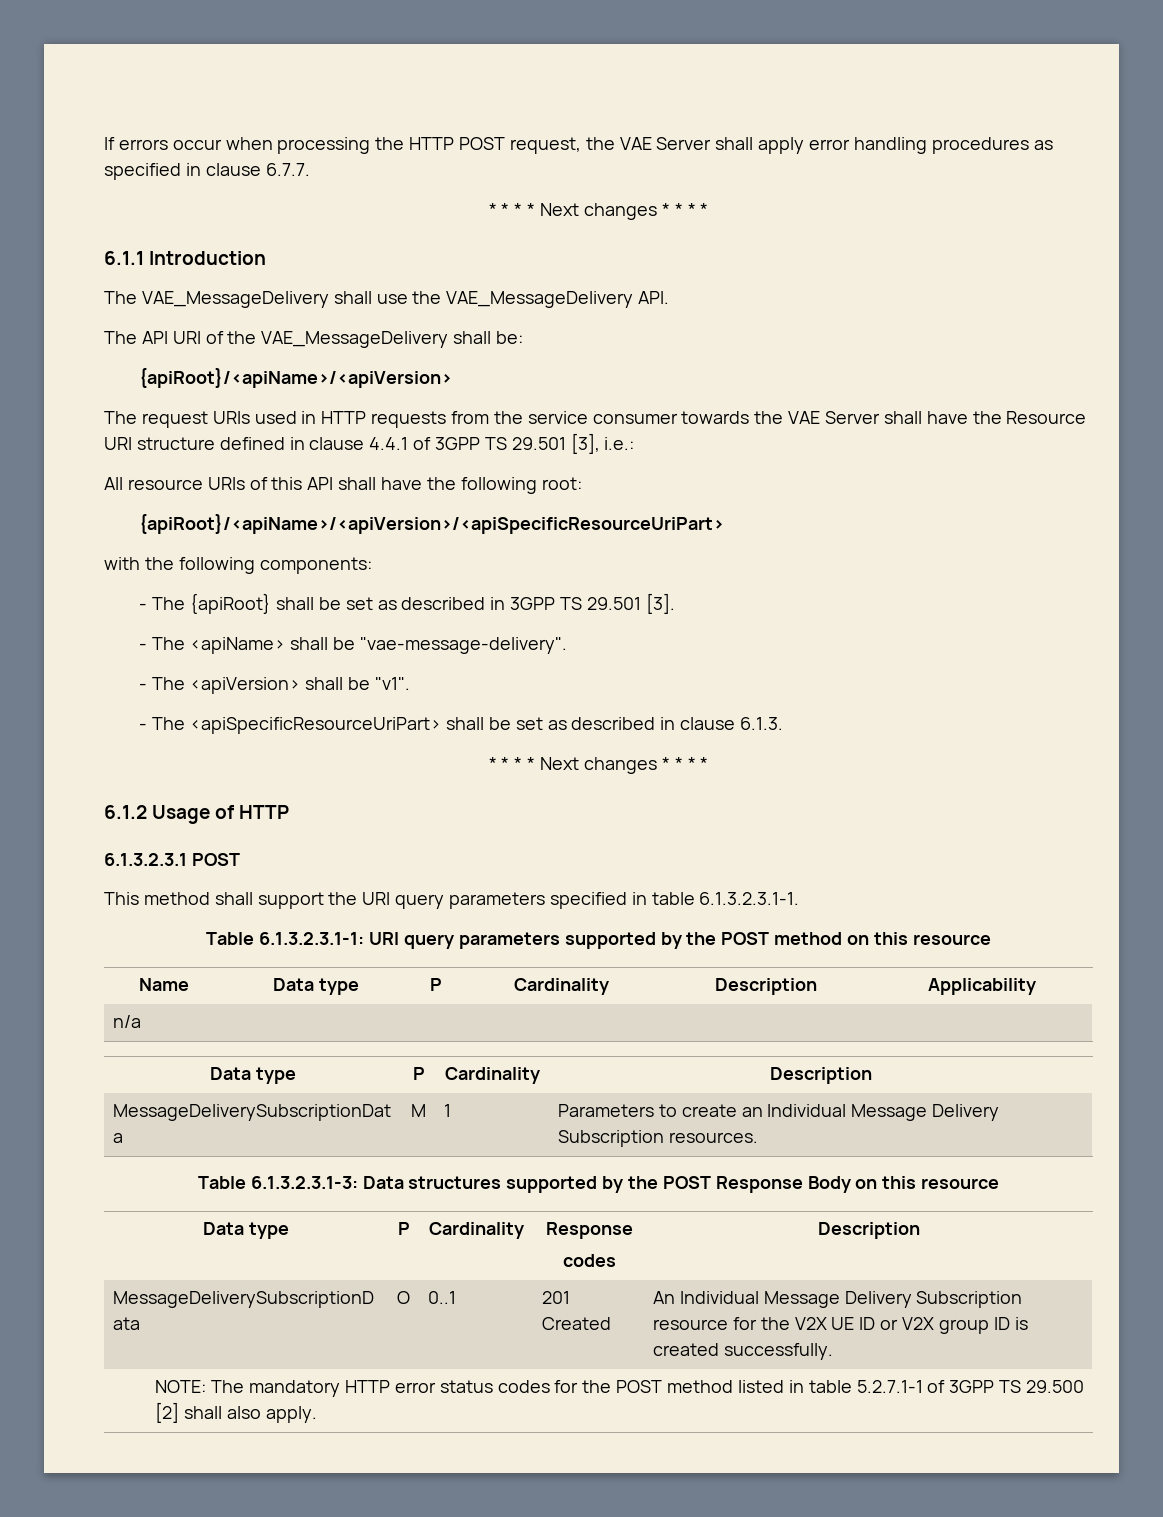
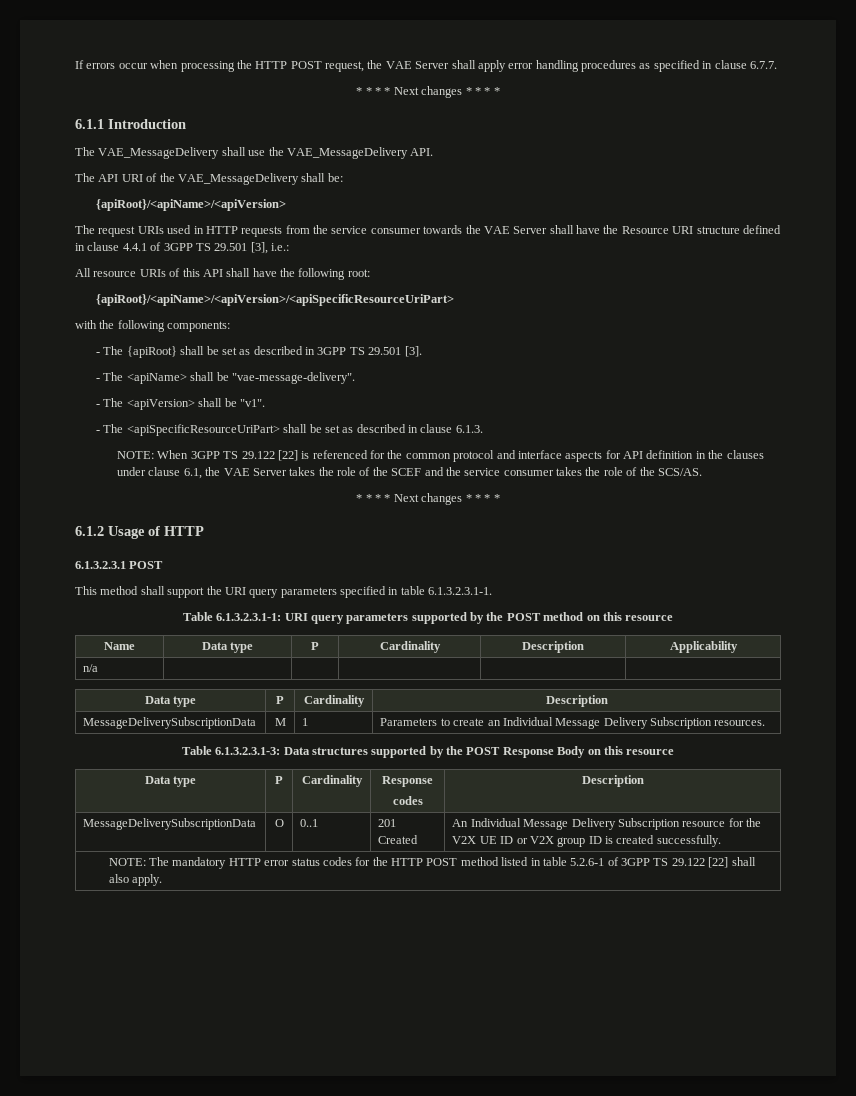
(783, 723) none -> [117,450,764,462] [117,467,702,479] // NOTE: When 3GPP TS 29.122 [22] is referenced for the common protocol and interface aspects for API definition in the clauses under clause 6.1, the VAE Server takes the role of the SCEF and the service consumer takes the role of the SCS/AS.
(612, 1386) none -> [391,858,424,866] HTTP
[856,1380,1084,1393] [155,1402,180,1423] 5.2.7.1-1 of 3GPP TS 29.500 [2] -> [570,857,729,868] 5.2.6-1 of 3GPP TS 29.122 [22]

